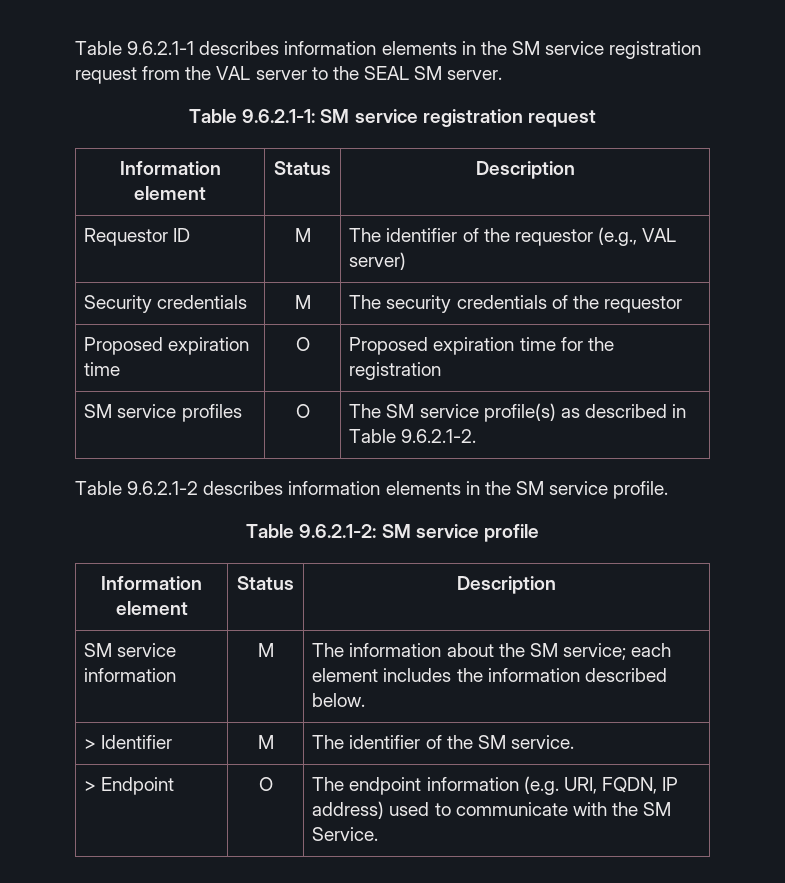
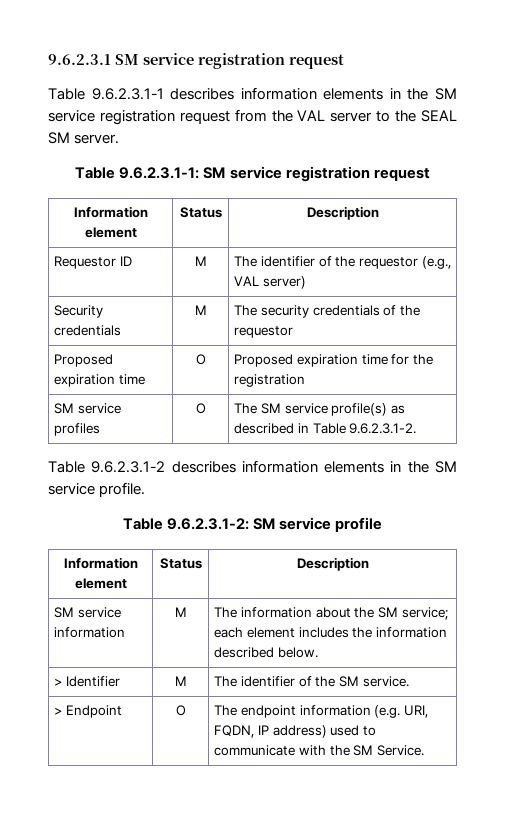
[75,41,195,55] Table 9.6.2.1-1 -> [48,53,344,69] [48,88,164,100] 9.6.2.3.1 SM service registration request // Table 9.6.2.3.1-1
[242,109,316,123] 9.6.2.1-1: -> [119,167,200,179] 9.6.2.3.1-1:
[401,429,477,443] [75,481,199,495] 9.6.2.1-2. // Table 9.6.2.1-2 -> [349,423,417,434] [48,461,166,473] 9.6.2.3.1-2. // Table 9.6.2.3.1-2
[299,524,377,538] 9.6.2.1-2: -> [166,518,249,530] 9.6.2.3.1-2:

